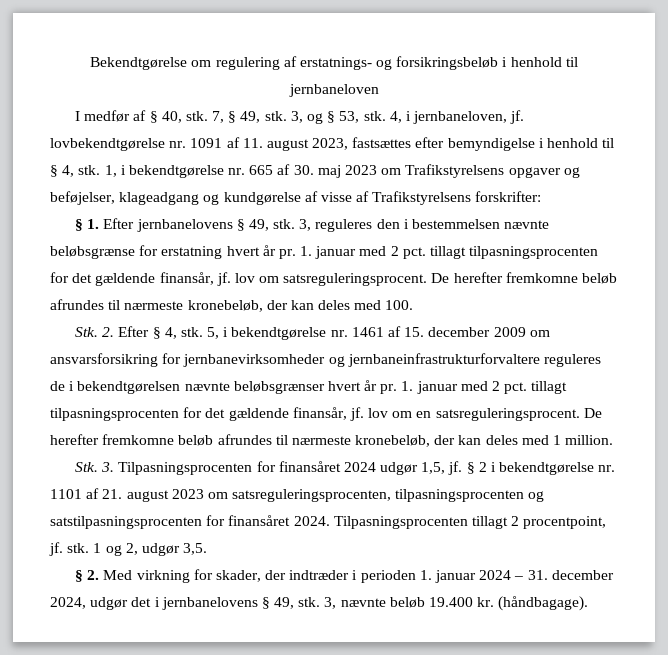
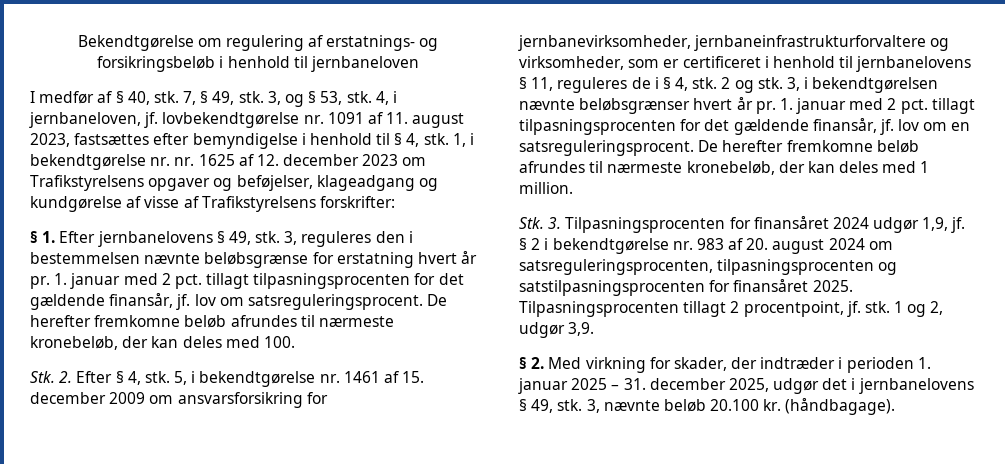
[249,164,341,178] 665 af 30. maj -> [174,154,360,166] nr. 1625 af 12. december
[183,353,601,367] [50,381,65,391] jernbanevirksomheder og jernbaneinfrastrukturforvaltere reguleres de -> [518,35,950,51] [519,56,972,72] [519,77,801,93] jernbanevirksomheder, jernbaneinfrastrukturforvaltere og virksomheder, som er certificeret i henhold til jernbanelovens § 11, reguleres de i § 4, stk. 2 og stk. 3,
[421,462,446,474] 1,5, -> [922,217,949,231] 1,9,
[50,488,204,502] 1101 af 21. august 2023 -> [696,238,865,254] 983 af 20. august 2024
[293,516,330,526] 2024. -> [812,280,853,292] 2025.
[183,543,208,555] 3,5. -> [568,322,595,336] 3,9.
[479,570,512,580] 2024 -> [571,378,608,390] 2025
[50,597,86,609] 2024, -> [728,378,769,392] 2025,
[429,597,474,607] 19.400 -> [710,399,760,411] 20.100

